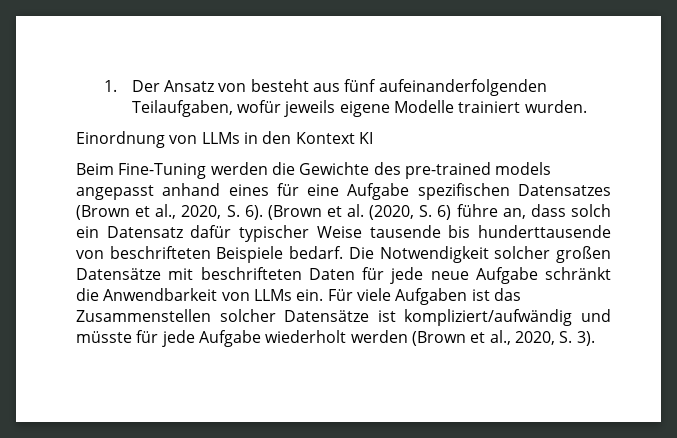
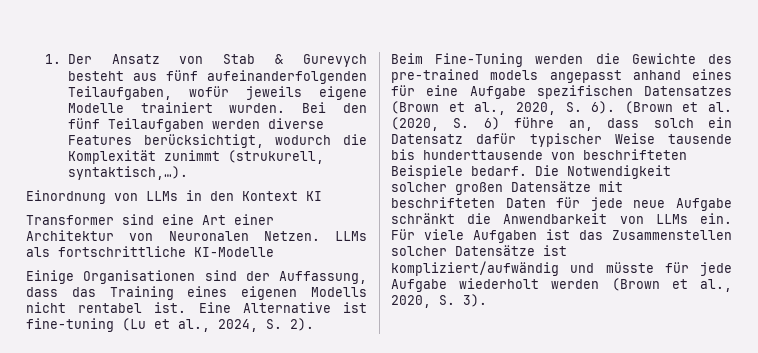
(247, 87) none -> [223,54,368,67] Stab & Gurevych
(587, 106) none -> [302,102,367,113] [67,118,324,132] [67,134,367,148] [67,150,324,164] [67,166,188,180] Bei den fünf Teilaufgaben werden diverse Features berücksichtigt, wodurch die Komplexität zunimmt (strukurell, syntaktisch,…).
(373, 138) none -> [26,214,274,225] [26,230,367,241] [26,246,274,257] [26,270,367,284] [26,286,368,300] [26,302,367,313] [26,318,314,332] // Transformer sind eine Art einer Architektur von Neuronalen Netzen. LLMs als fortschrittliche KI-Modelle // Einige Organisationen sind der Auffassung, dass das Training eines eigenen Modells nicht rentabel ist. Eine Alternative ist fine-tuning (Lu et al., 2024, S. 2).

